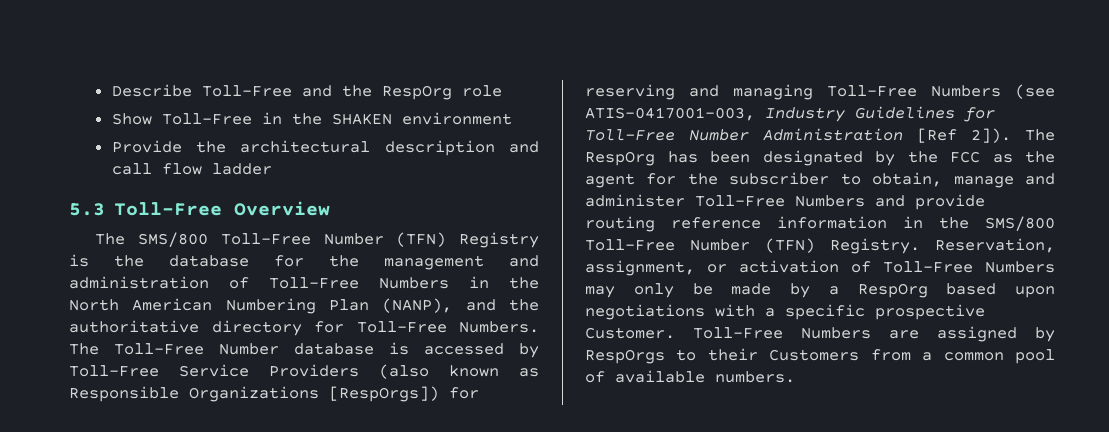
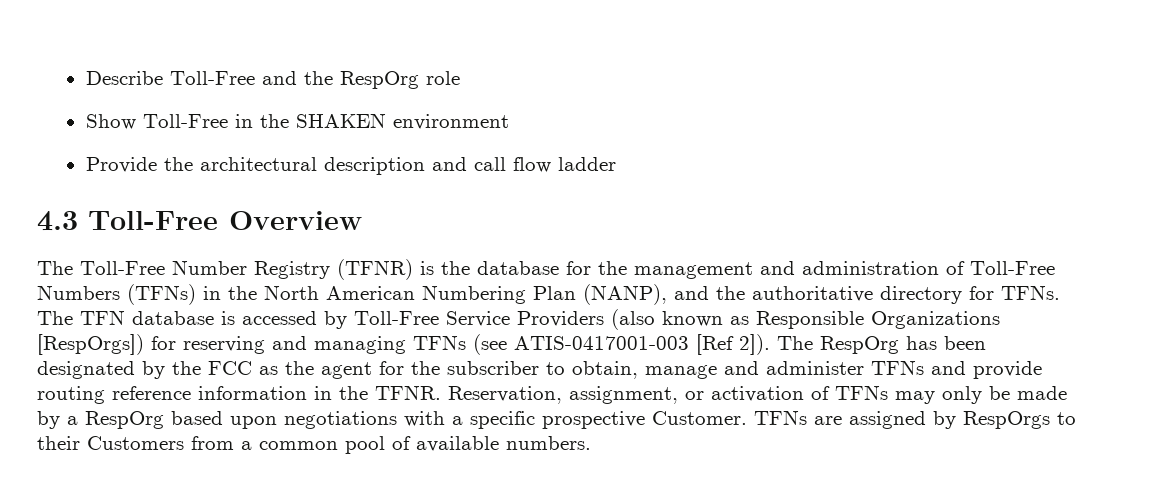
[69,203,105,216] 5.3 -> [37,211,78,231] 4.3
[138,232,539,248] SMS/800 Toll-Free Number (TFN) Registry -> [80,259,413,280] Toll-Free Number Registry (TFNR)
(449, 283) none -> [127,284,196,305] (TFNs)
[356,321,539,333] [69,343,279,355] Toll-Free Numbers. The Toll-Free Number -> [1001,285,1060,300] [37,310,125,325] TFNs. The TFN
[827,84,1055,99] [585,106,995,122] [585,128,903,141] Toll-Free Numbers (see ATIS-0417001-003, Industry Guidelines for Toll-Free Number Administration -> [413,334,689,355] TFNs (see ATIS-0417001-003
[695,195,865,207] Toll-Free Numbers -> [871,360,924,375] TFNs
[985,216,1055,231] [585,238,920,254] SMS/800 Toll-Free Number (TFN) Registry. -> [375,385,441,400] TFNR.
[883,261,1055,273] Toll-Free Numbers -> [835,385,888,400] TFNs
[693,327,871,339] Toll-Free Numbers -> [754,410,807,425] TFNs

